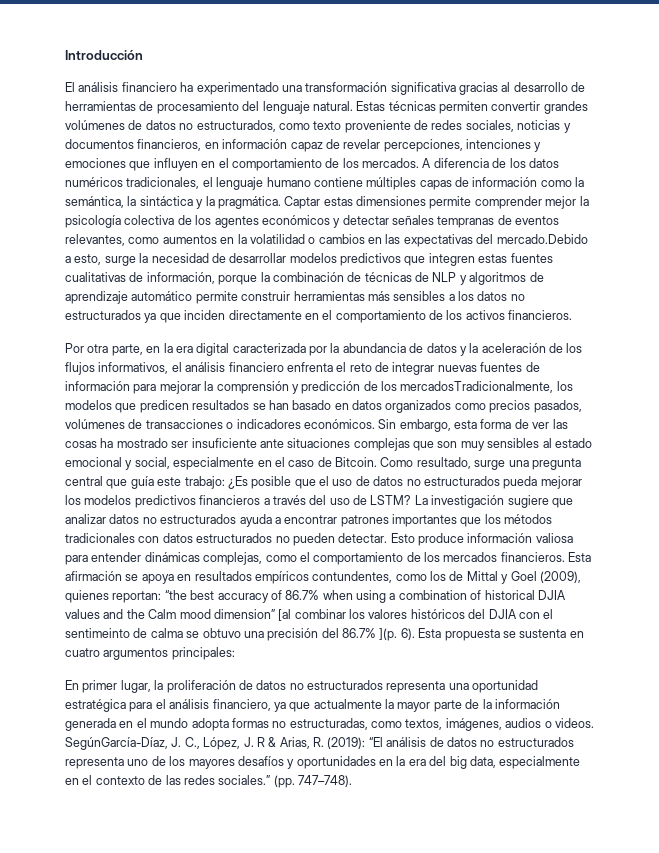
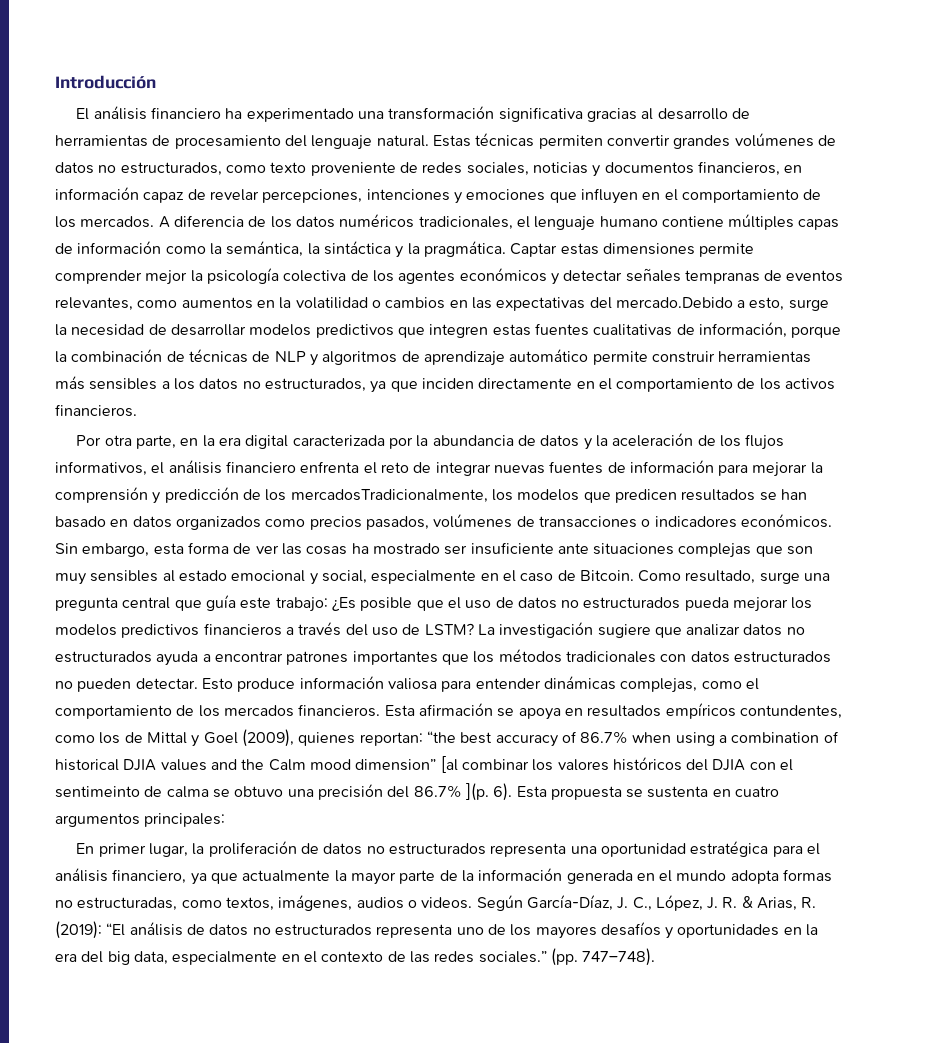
[65,310,141,320] estructurados -> [264,378,366,392] estructurados,
[65,737,168,750] SegúnGarcía-Díaz, -> [476,895,613,911] Según García-Díaz,
[256,737,265,747] R -> [722,897,738,908] R.

